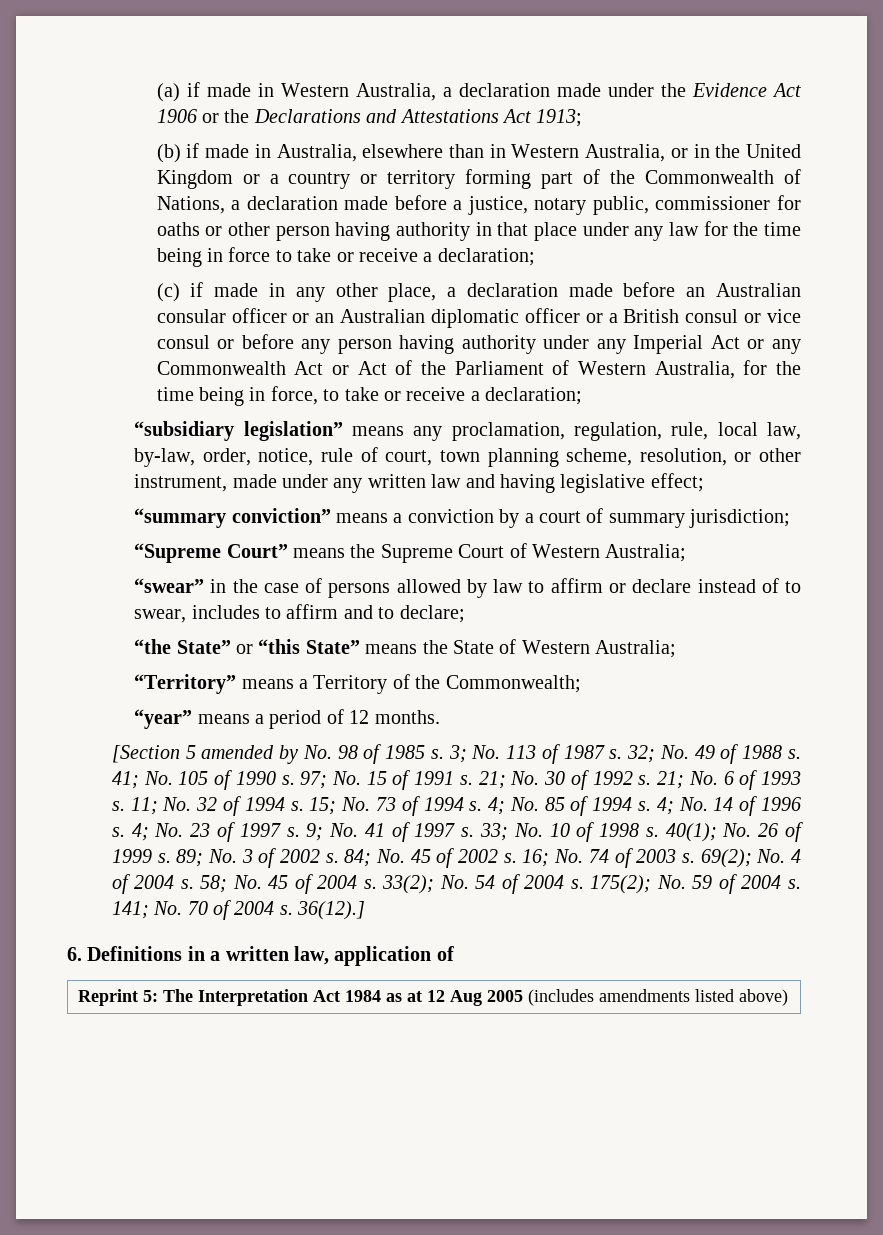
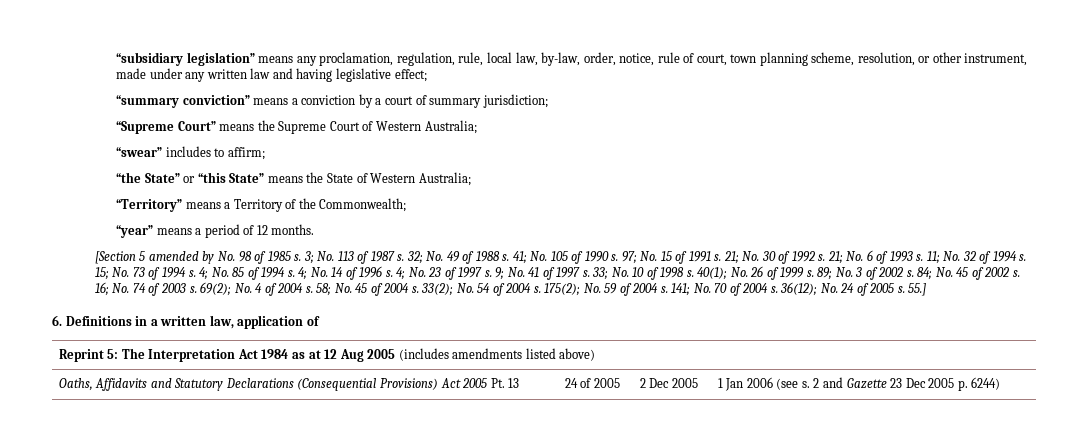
[156,82,801,102] [156,109,583,127] [156,143,802,163] [156,169,802,189] [156,195,802,215] [156,221,801,241] [156,247,535,267] [156,282,802,302] [156,308,802,328] [156,334,802,354] [156,360,802,379] [156,386,583,406] (a) if made in Western Australia, a declaration made under the Evidence Act 1906 or the Declarations and Attestations Act 1913; // (b) if made in Australia, elsewhere than in Western Australia, or in the United Kingdom or a country or territory forming part of the Commonwealth of Nations, a declaration made before a justice, notary public, commissioner for oaths or other person having authority in that place under any law for the time being in force to take or receive a declaration; // (c) if made in any other place, a declaration made before an Australian consular officer or an Australian diplomatic officer or a British consul or vice consul or before any person having authority under any Imperial Act or any Commonwealth Act or Act of the Parliament of Western Australia, for the time being in force, to take or receive a declaration; // -> (116, 59) none
[210,578,802,598] [134,604,465,623] in the case of persons allowed by law to affirm or declare instead of to swear, includes to affirm and to declare; -> [165,146,265,160] includes to affirm;
[297,901,366,920] 36(12).] -> [780,282,927,296] 36(12); No. 24 of 2005 s. 55.]
(788, 997) none -> [58,378,520,391] [564,378,620,388] [639,378,698,388] [717,377,1001,391] // Oaths, Affidavits and Statutory Declarations (Consequential Provisions) Act 2005 Pt. 13 | 24 of 2005 | 2 Dec 2005 | 1 Jan 2006 (see s. 2 and Gazette 23 Dec 2005 p. 6244)

